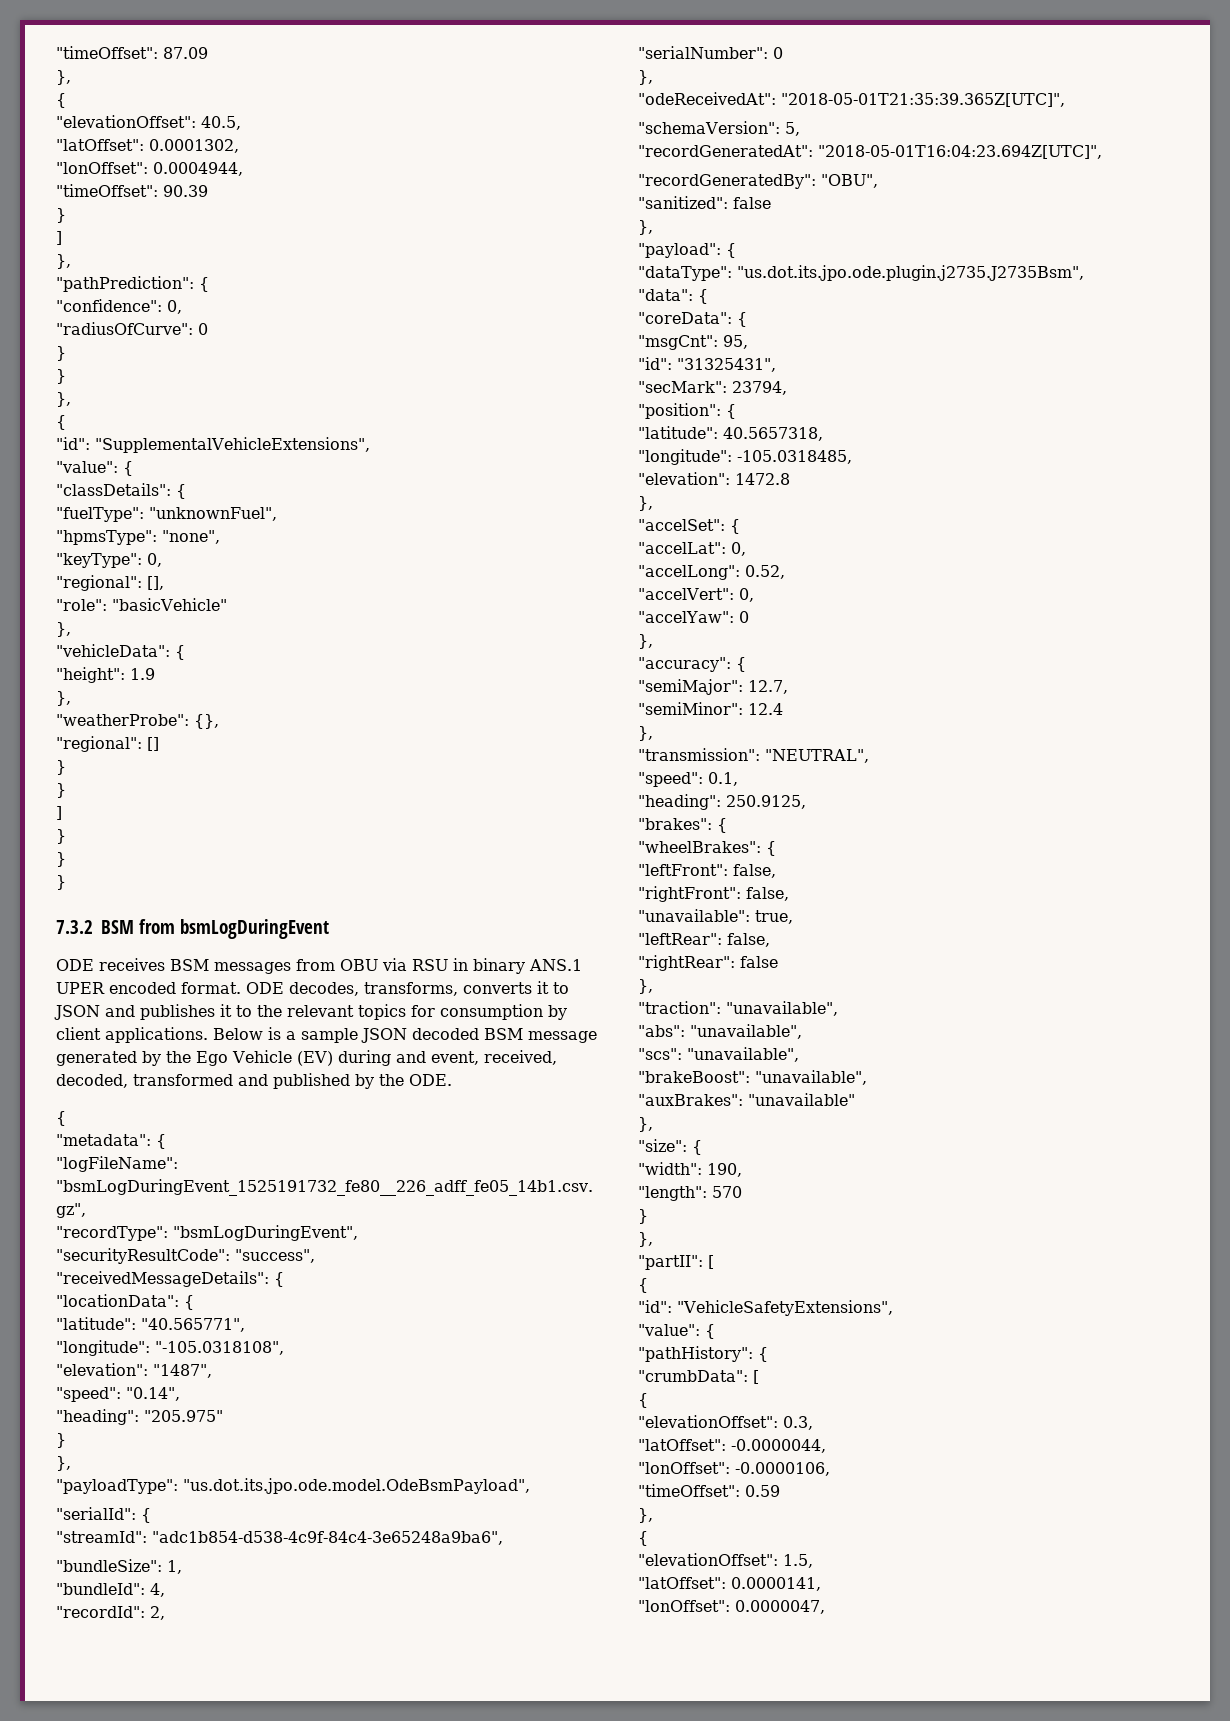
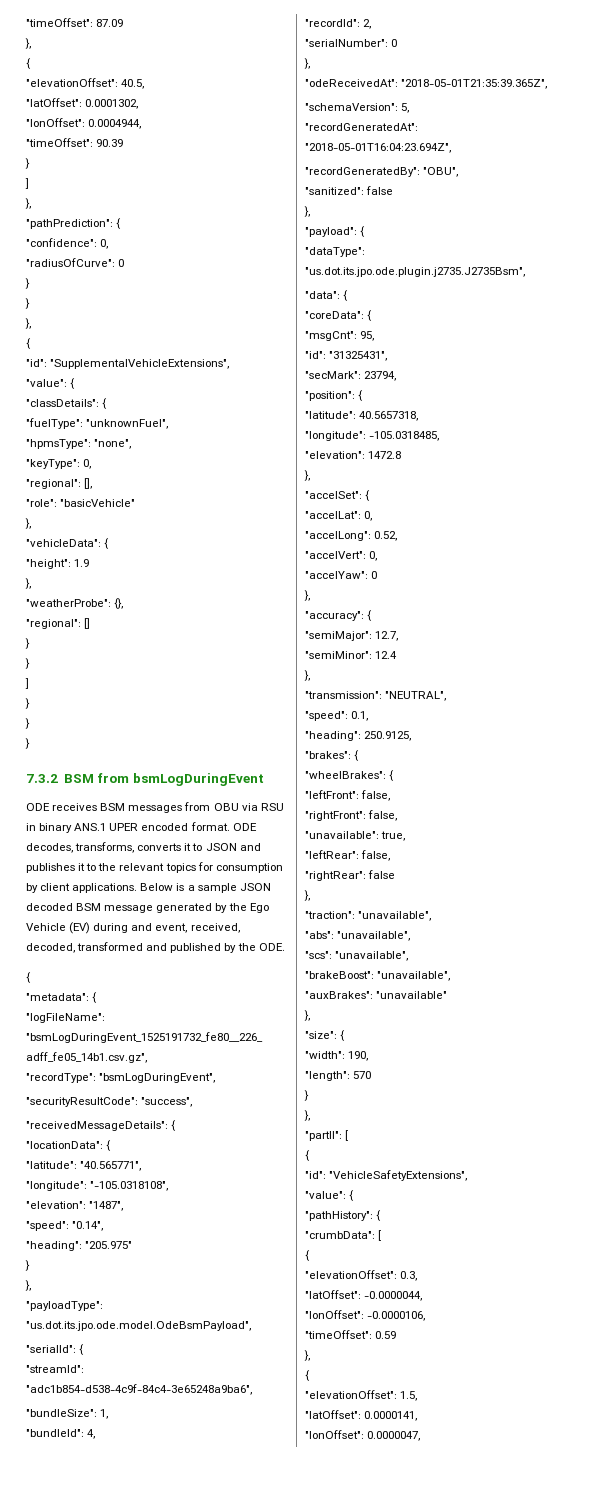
[781,93,1065,107] "2018-05-01T21:35:39.365Z[UTC]", -> [401,79,548,89] "2018-05-01T21:35:39.365Z",
[818,145,1102,159] "2018-05-01T16:04:23.694Z[UTC]", -> [305,143,451,153] "2018-05-01T16:04:23.694Z",

